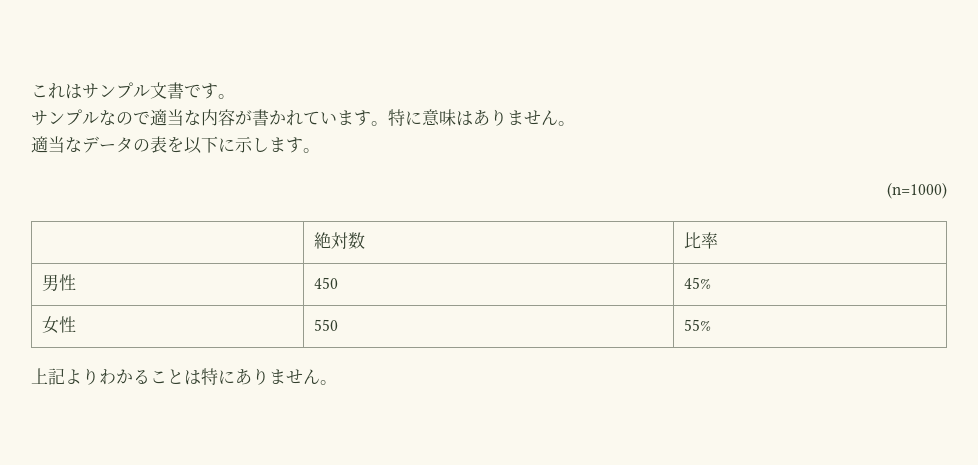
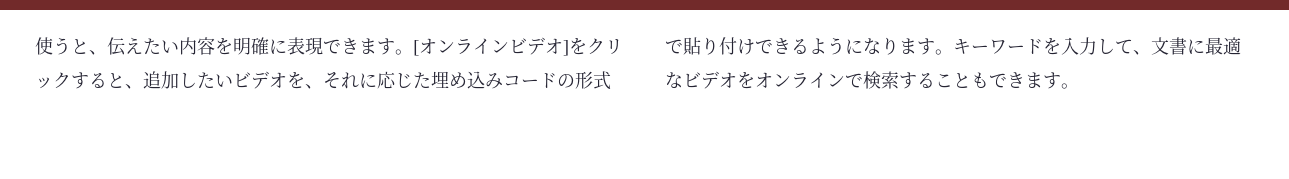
[31,82,235,99] [31,109,575,127] [31,136,320,154] [887,182,947,199] [314,232,366,249] [684,232,719,249] [42,274,77,291] [314,277,339,289] [684,277,712,289] [42,316,77,334] [314,319,339,331] [684,319,712,331] [31,368,320,386] これはサンプル文書です。 // サンプルなので適当な内容が書かれています。特に意味はありません。 // 適当なデータの表を以下に示します。 // (n=1000) // | 絶対数 | 比率 // 男性 | 450 | 45% // 女性 | 550 | 55% // 上記よりわかることは特にありません -> [35,37,623,56] [35,71,611,90] [665,37,1241,55] [665,71,1061,89] 使うと、伝えたい内容を明確に表現できます。[オンラインビデオ]をクリックすると、追加したいビデオを、それに応じた埋め込みコードの形式で貼り付けできるようになります。キーワードを入力して、文書に最適なビデオをオンラインで検索することもできます

